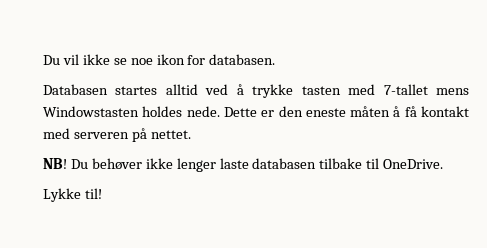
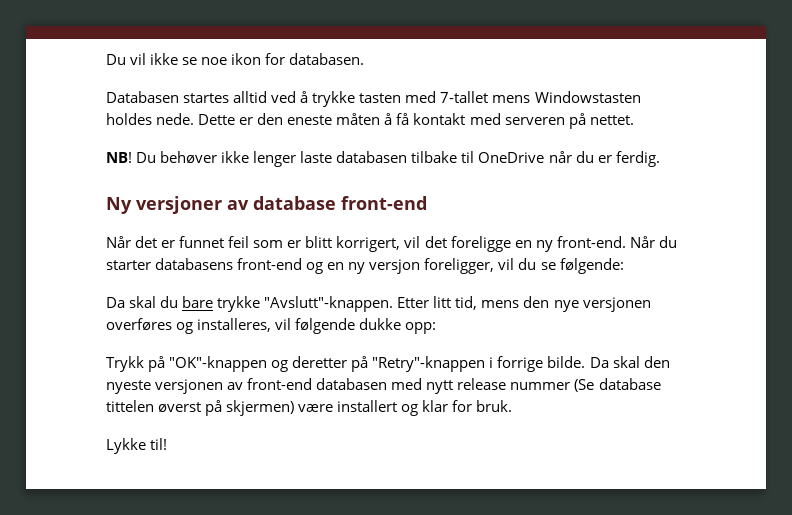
[383,159,444,169] OneDrive. -> [478,151,660,167] [106,196,427,214] [106,236,677,252] [106,258,624,274] [106,296,651,312] [106,318,437,334] [106,356,670,372] [106,378,661,394] [106,400,513,416] OneDrive når du er ferdig. // Ny versjoner av database front-end // Når det er funnet feil som er blitt korrigert, vil det foreligge en ny front-end. Når du starter databasens front-end og en ny versjon foreligger, vil du se følgende: // Da skal du bare trykke "Avslutt"-knappen. Etter litt tid, mens den nye versjonen overføres og installeres, vil følgende dukke opp: // Trykk på "OK"-knappen og deretter på "Retry"-knappen i forrige bilde. Da skal den nyeste versjonen av front-end databasen med nytt release nummer (Se database tittelen øverst på skjermen) være installert og klar for bruk.

